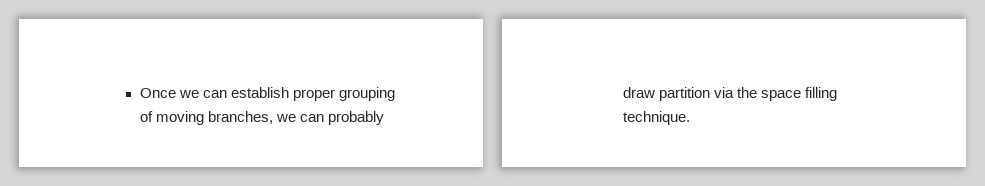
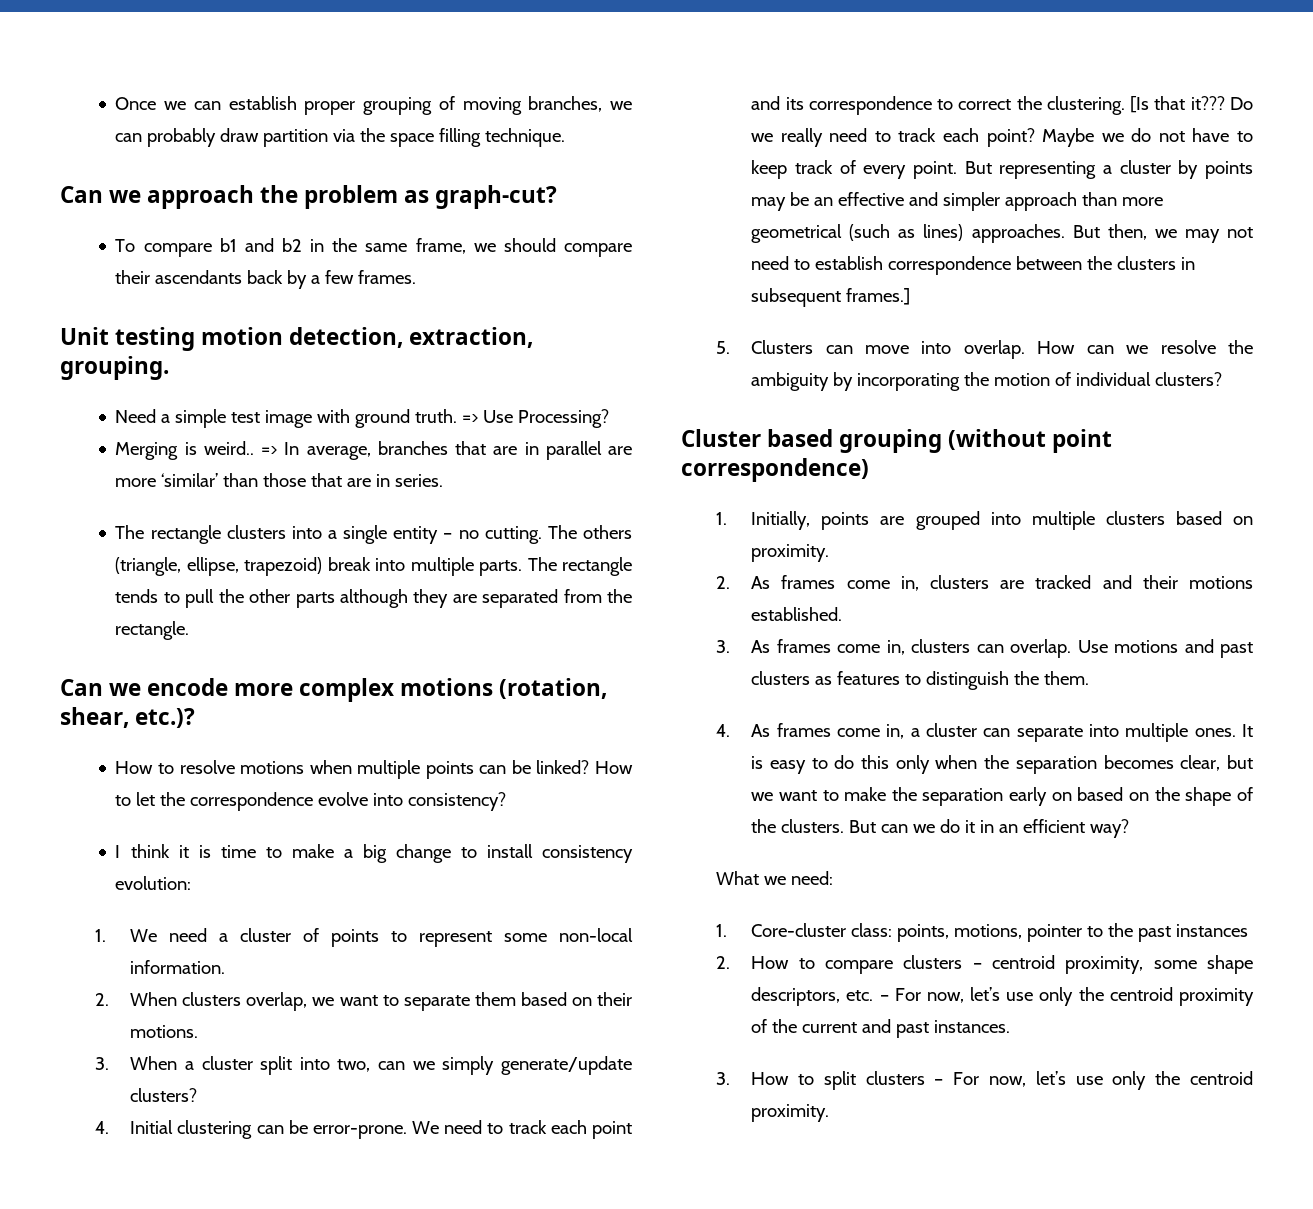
(690, 118) none -> [60,185,558,209] [115,238,632,257] [115,270,417,289] [60,327,534,351] [60,356,169,380] [115,409,610,428] [115,441,633,460] [115,473,444,487] [115,525,632,544] [115,557,632,576] [115,589,633,608] [115,621,190,640] [60,678,608,702] [60,707,196,728] [115,760,633,779] [115,792,507,811] [115,844,633,863] [115,876,192,890] [95,928,633,947] [130,960,226,974] [95,992,633,1011] [130,1025,199,1038] [95,1056,632,1075] [130,1088,198,1102] [95,1120,632,1139] [751,96,1253,115] [751,128,1253,147] [751,160,1253,179] [751,192,1164,211] [751,224,1253,243] [751,256,1196,275] [751,288,911,307] [716,340,1253,359] [751,372,1223,391] [681,429,1113,453] [681,458,869,482] [716,511,1253,530] [751,544,830,562] [716,575,1253,591] [751,607,843,621] [716,639,1253,658] [751,671,1090,690] [716,723,1253,742] [751,755,1253,774] [751,787,1253,806] [751,819,1130,838] [716,871,834,885] [716,923,1249,942] [716,955,1253,974] [751,987,1254,1006] [751,1019,1011,1038] [716,1071,1253,1090] [751,1104,830,1122] // Can we approach the problem as graph-cut? // To compare b1 and b2 in the same frame, we should compare their ascendants back by a few frames. // Unit testing motion detection, extraction, grouping. // Need a simple test image with ground truth. => Use Processing? // Merging is weird.. => In average, branches that are in parallel are more ‘similar’ than those that are in series. // The rectangle clusters into a single entity – no cutting. The others (triangle, ellipse, trapezoid) break into multiple parts. The rectangle tends to pull the other parts although they are separated from the rectangle. // Can we encode more complex motions (rotation, shear, etc.)? // How to resolve motions when multiple points can be linked? How to let the correspondence evolve into consistency? // I think it is time to make a big change to install consistency evolution: // 1. We need a cluster of points to represent some non-local information. // 2. When clusters overlap, we want to separate them based on their motions. // 3. When a cluster split into two, can we simply generate/update clusters? // 4. Initial clustering can be error-prone. We need to track each point and its correspondence to correct the clustering. [Is that it??? Do we really need to track each point? Maybe we do not have to keep track of every point. But representing a cluster by points may be an effective and simpler approach than more geometrical (such as lines) approaches. But then, we may not need to establish correspondence between the clusters in subsequent frames.] // 5. Clusters can move into overlap. How can we resolve the ambiguity by incorporating the motion of individual clusters? // Cluster based grouping (without point correspondence) // 1. Initially, points are grouped into multiple clusters based on proximity. // 2. As frames come in, clusters are tracked and their motions established. // 3. As frames come in, clusters can overlap. Use motions and past clusters as features to distinguish the them. // 4. As frames come in, a cluster can separate into multiple ones. It is easy to do this only when the separation becomes clear, but we want to make the separation early on based on the shape of the clusters. But can we do it in an efficient way? // What we need: // 1. Core-cluster class: points, motions, pointer to the past instances // 2. How to compare clusters – centroid proximity, some shape descriptors, etc. – For now, let’s use only the centroid proximity of the current and past instances. // 3. How to split clusters – For now, let’s use only the centroid proximity.

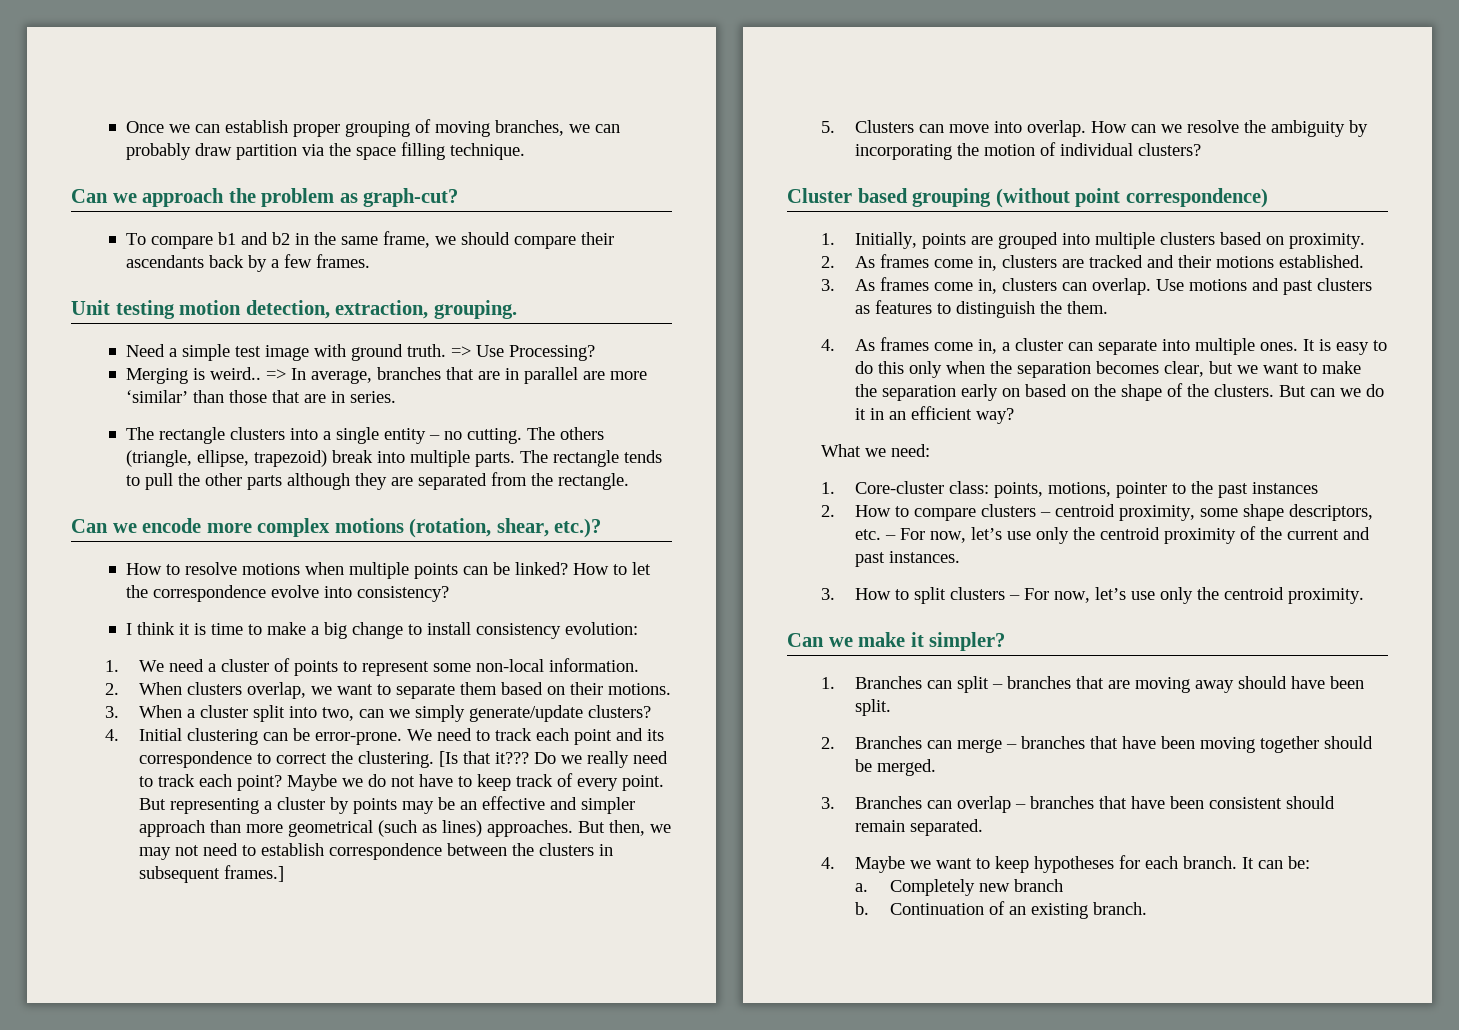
(830, 1113) none -> [787,632,1006,651] [821,676,1365,693] [855,699,892,716] [821,736,1374,753] [855,759,937,776] [821,796,1336,813] [855,819,984,836] [821,855,1311,873] [855,879,1063,896] [855,901,1147,919] // Can we make it simpler? // 1. Branches can split – branches that are moving away should have been split. // 2. Branches can merge – branches that have been moving together should be merged. // 3. Branches can overlap – branches that have been consistent should remain separated. // 4. Maybe we want to keep hypotheses for each branch. It can be: // a. Completely new branch // b. Continuation of an existing branch.

